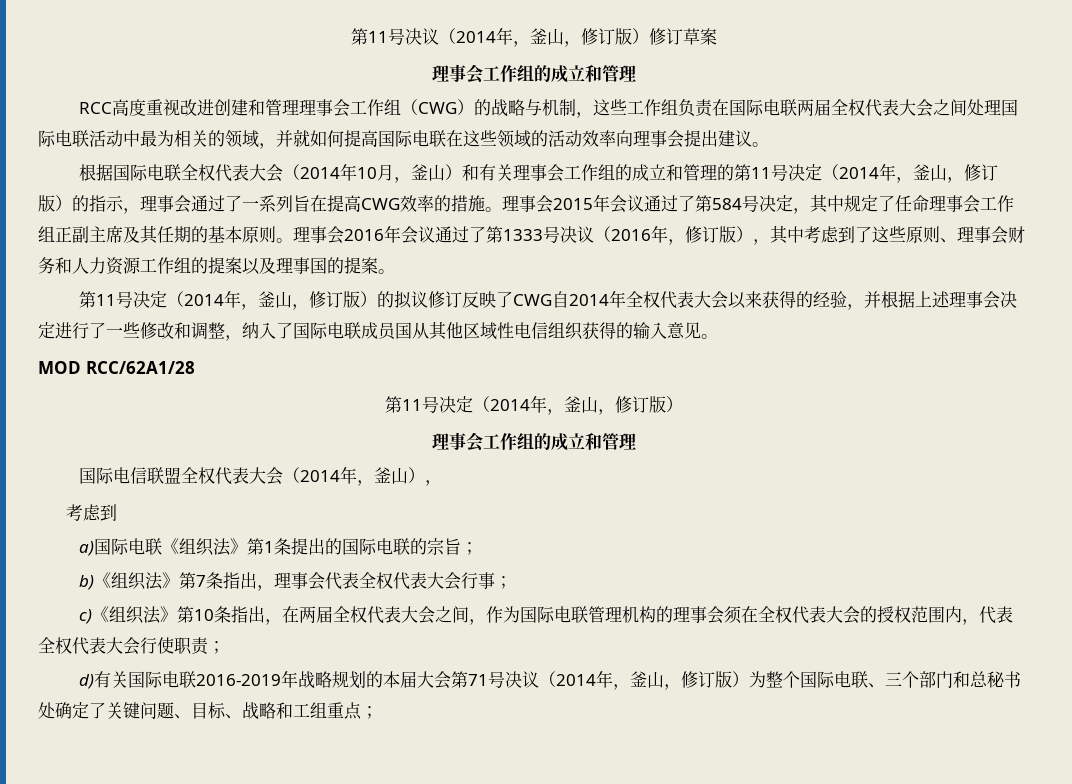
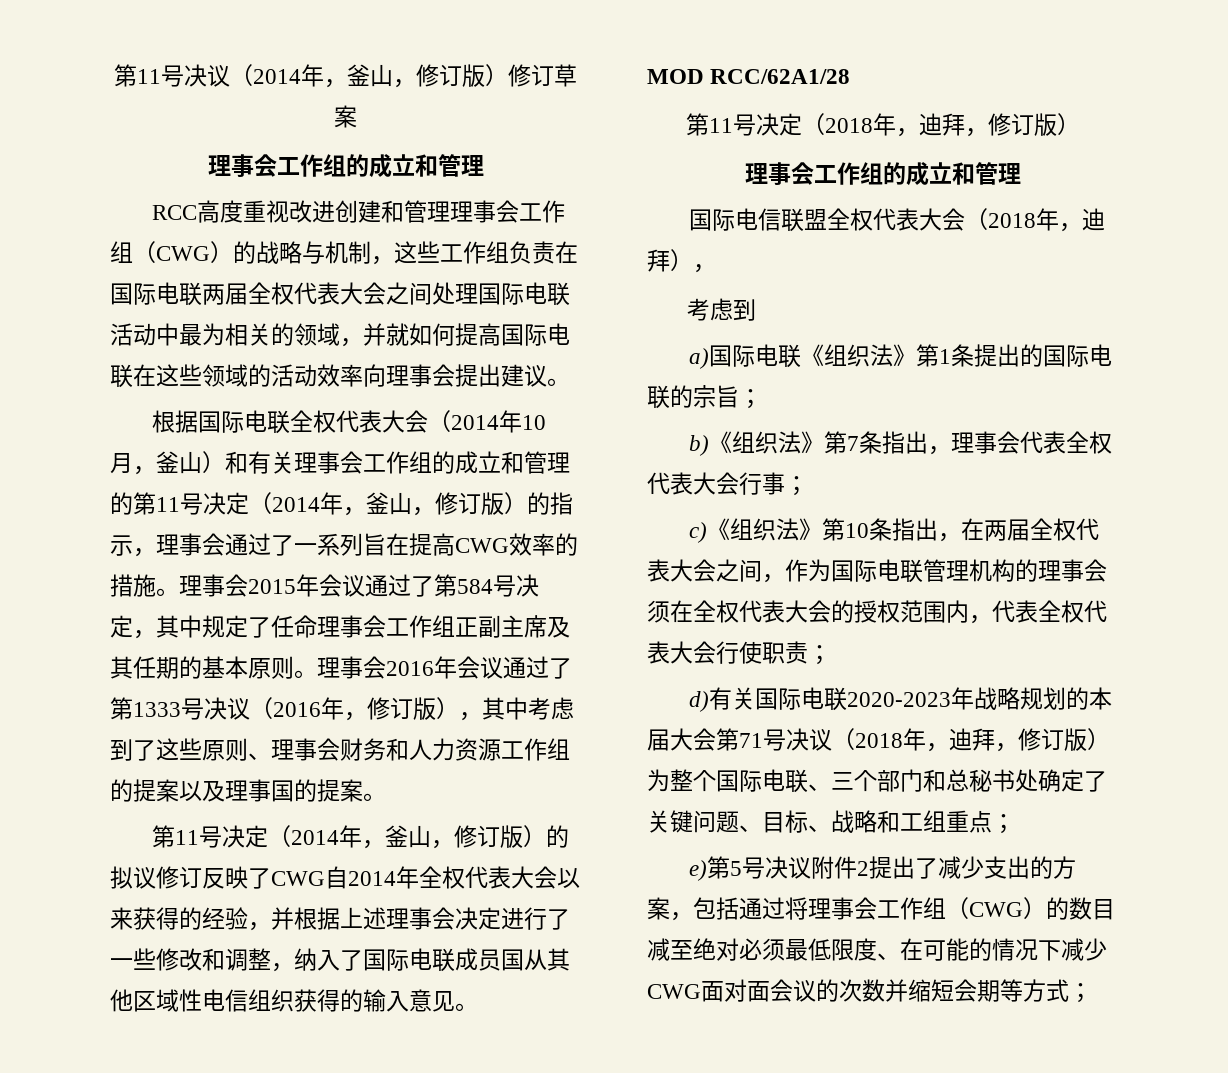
[489,395,598,415] 2014年，釜山 -> [824,113,965,137] 2018年，迪拜
[300,466,409,486] 2014年，釜山 -> [987,208,1105,232] [647,249,670,272] 2018年，迪拜
[196,674,282,686] 2016-2019 -> [846,692,951,707] 2020-2023
[556,670,665,690] 2014年，釜山 -> [855,728,995,752] 2018年，迪拜
(378, 712) none -> [688,856,1076,881] [647,897,1115,921] [647,938,1107,961] [647,979,1092,1003] // e)第5号决议附件2提出了减少支出的方案，包括通过将理事会工作组（CWG）的数目减至绝对必须最低限度、在可能的情况下减少CWG面对面会议的次数并缩短会期等方式；

